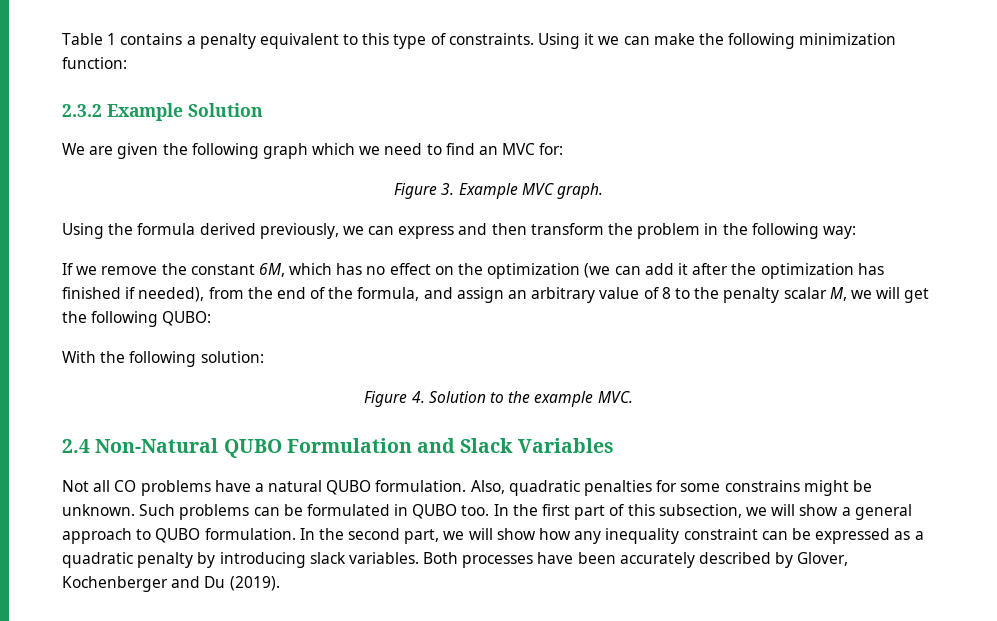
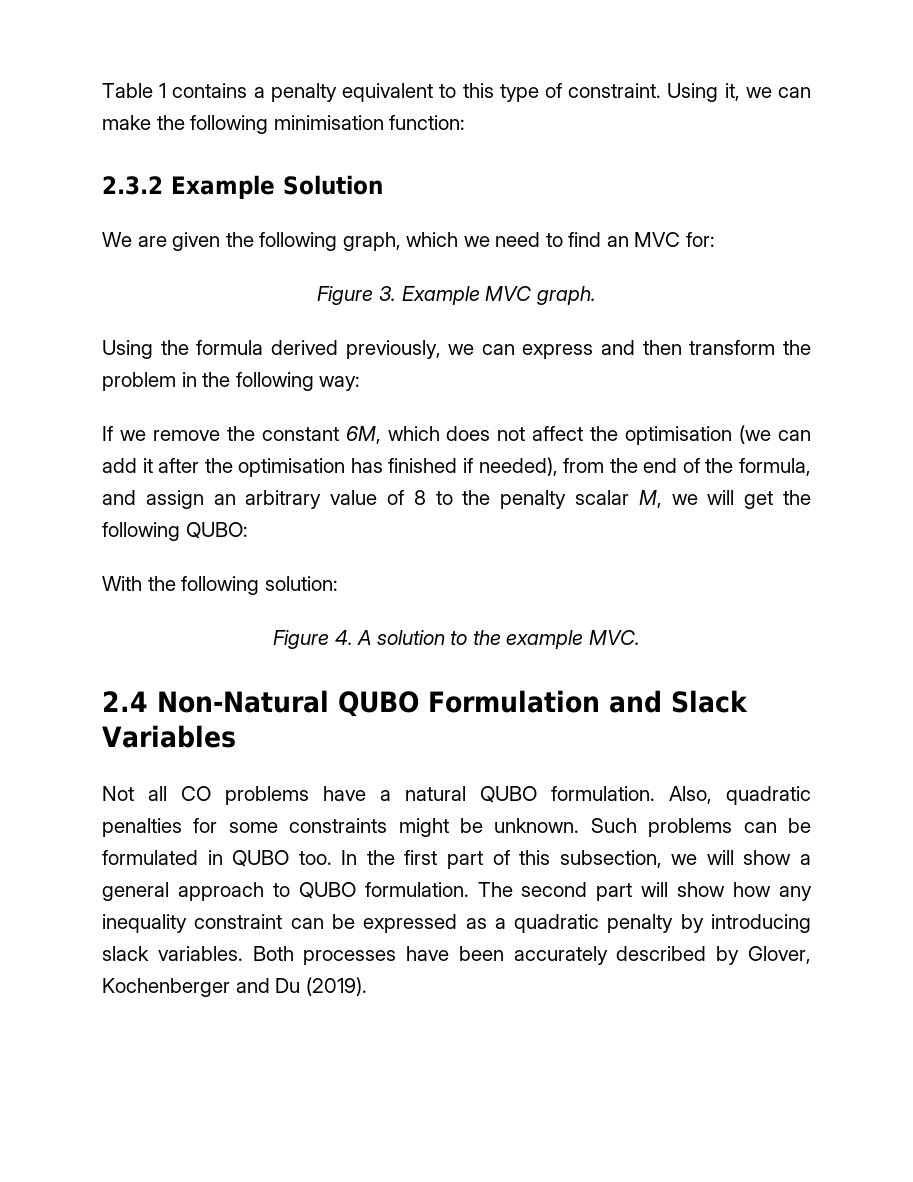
[448,33,595,49] constraints. Using it -> [568,83,740,102] constraint. Using it,
[799,33,897,45] minimization -> [273,115,384,130] minimisation
[262,143,308,159] graph -> [342,232,401,251] graph,
[336,263,581,279] has no effect on the optimization -> [446,426,733,445] does not affect the optimisation
[760,263,854,279] optimization -> [238,458,346,477] optimisation
[428,391,486,403] Solution -> [357,630,445,645] A solution
[724,480,800,492] constrains -> [289,818,388,833] constraints
[299,528,465,544] In the second part, we -> [477,882,633,901] The second part

